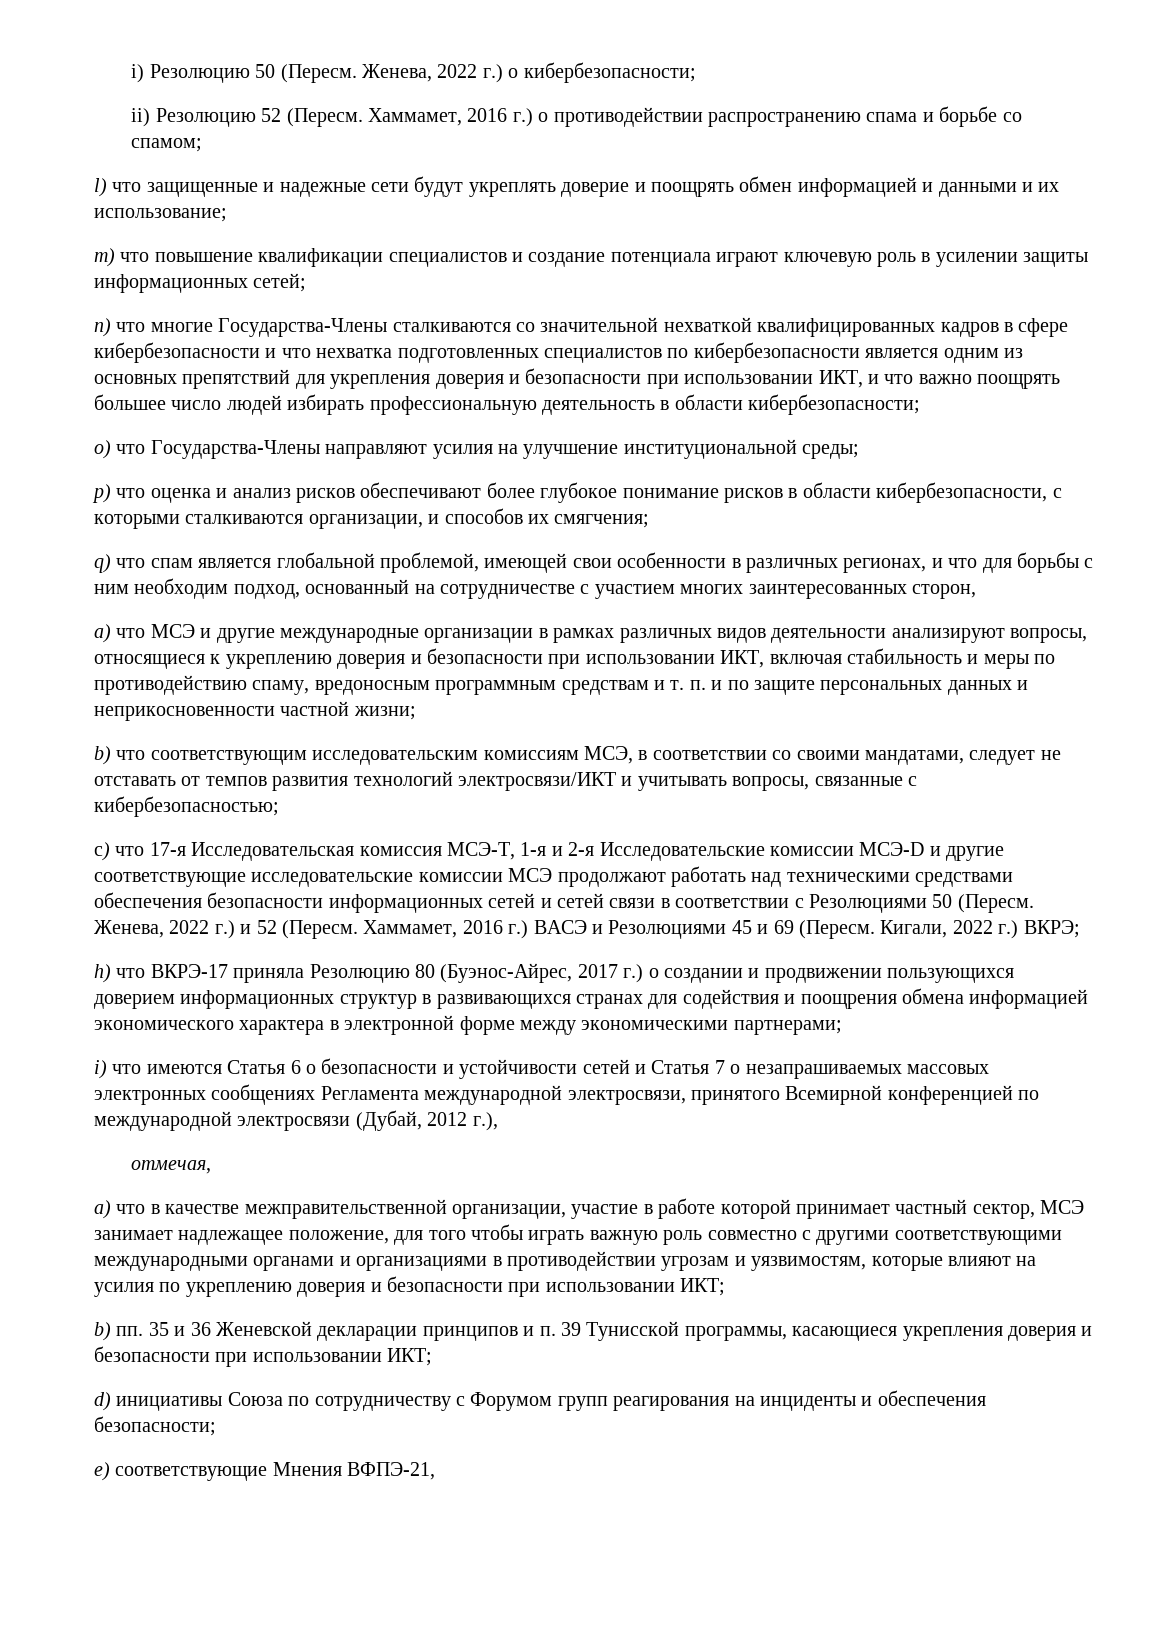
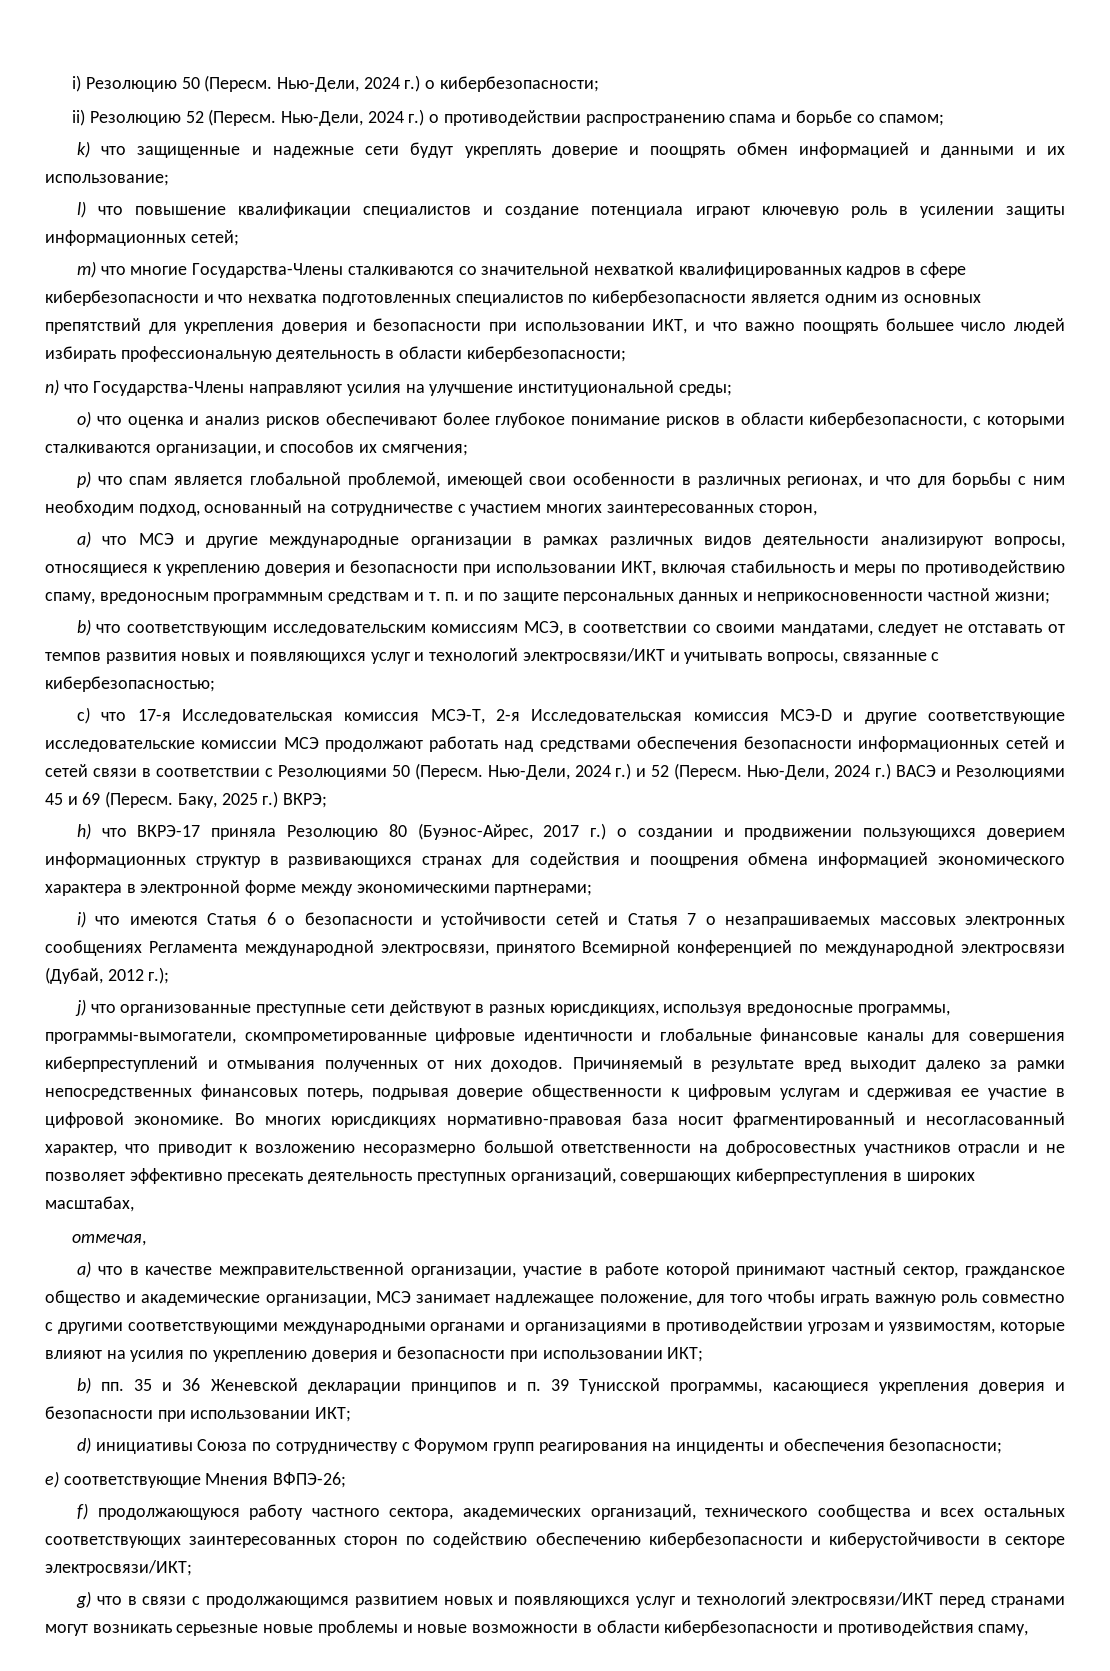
[361,64,478,82] Женева, 2022 -> [277,77,400,92] Нью-Дели, 2024
[367,108,508,126] Хаммамет, 2016 -> [281,111,404,126] Нью-Дели, 2024
[94,178,107,197] l) -> [76,141,90,158] k)
[94,248,115,267] m) -> [76,201,86,218] l)
[94,318,111,337] n) -> [76,261,96,278] m)
[94,440,111,459] o) -> [45,379,59,396] n)
[92,484,111,503] p) -> [76,411,91,428] o)
[94,554,111,573] q) -> [76,471,91,488] p)
(349, 783) none -> [181,652,425,664] новых и появляющихся услуг и
[520,842,854,861] 1-я и 2-я Исследовательские комиссии -> [495,709,769,724] 2-я Исследовательская комиссия
[786,872,910,882] техническими -> (534, 746) none
[94,920,210,938] Женева, 2022 -> [487,765,611,780] Нью-Дели, 2024
[363,920,503,938] Хаммамет, 2016 -> [747,765,871,780] Нью-Дели, 2024
[880,920,993,938] Кигали, 2022 -> [177,793,258,808] Баку, 2025
[472,1112,498,1131] г.), -> [148,967,170,984] [74,999,950,1016] [45,1028,1065,1044] [45,1056,1065,1072] [45,1084,1065,1100] [45,1112,1065,1128] [45,1140,1065,1156] [45,1168,975,1184] [45,1196,134,1212] г.); // j) что организованные преступные сети действуют в разных юрисдикциях, используя вредоносные программы, программы-вымогатели, скомпрометированные цифровые идентичности и глобальные финансовые каналы для совершения киберпреступлений и отмывания полученных от них доходов. Причиняемый в результате вред выходит далеко за рамки непосредственных финансовых потерь, подрывая доверие общественности к цифровым услугам и сдерживая ее участие в цифровой экономике. Во многих юрисдикциях нормативно-правовая база носит фрагментированный и несогласованный характер, что приводит к возложению несоразмерно большой ответственности на добросовестных участников отрасли и не позволяет эффективно пресекать деятельность преступных организаций, совершающих киберпреступления в широких масштабах,
[795,1204,890,1219] принимает -> [736,1266,826,1278] принимают
(1035, 1211) none -> [964,1266,1065,1278] [45,1290,371,1306] гражданское общество и академические организации,
[347,1462,436,1480] ВФПЭ-21, -> [273,1472,347,1488] [76,1503,1065,1520] [45,1532,1066,1548] [45,1560,192,1576] [75,1591,1066,1608] [45,1620,1029,1636] ВФПЭ-26; // f) продолжающуюся работу частного сектора, академических организаций, технического сообщества и всех остальных соответствующих заинтересованных сторон по содействию обеспечению кибербезопасности и киберустойчивости в секторе электросвязи/ИКТ; // g) что в связи с продолжающимся развитием новых и появляющихся услуг и технологий электросвязи/ИКТ перед странами могут возникать серьезные новые проблемы и новые возможности в области кибербезопасности и противодействия спаму,

